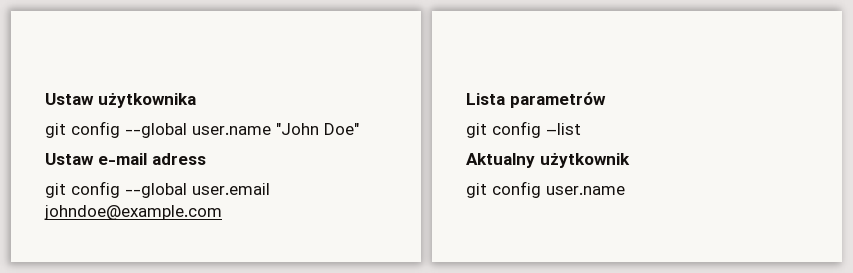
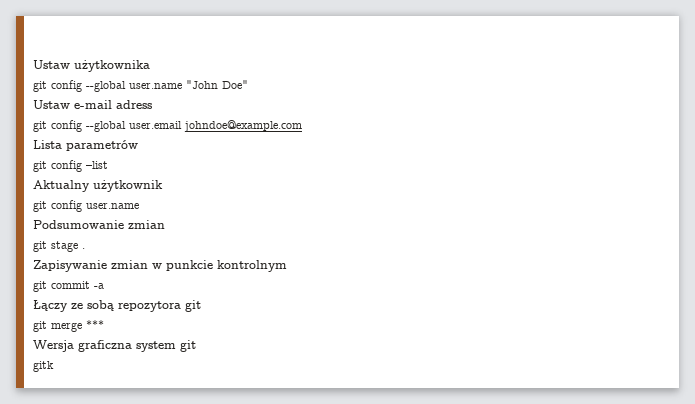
(625, 190) none -> [33,220,165,229] [33,241,85,252] [33,260,287,272] [33,281,104,292] [33,300,201,312] [33,320,104,332] [33,340,196,352] [33,361,54,372] // Podsumowanie zmian // git stage . // Zapisywanie zmian w punkcie kontrolnym // git commit -a // Łączy ze sobą repozytora git // git merge *** // Wersja graficzna system git // gitk

